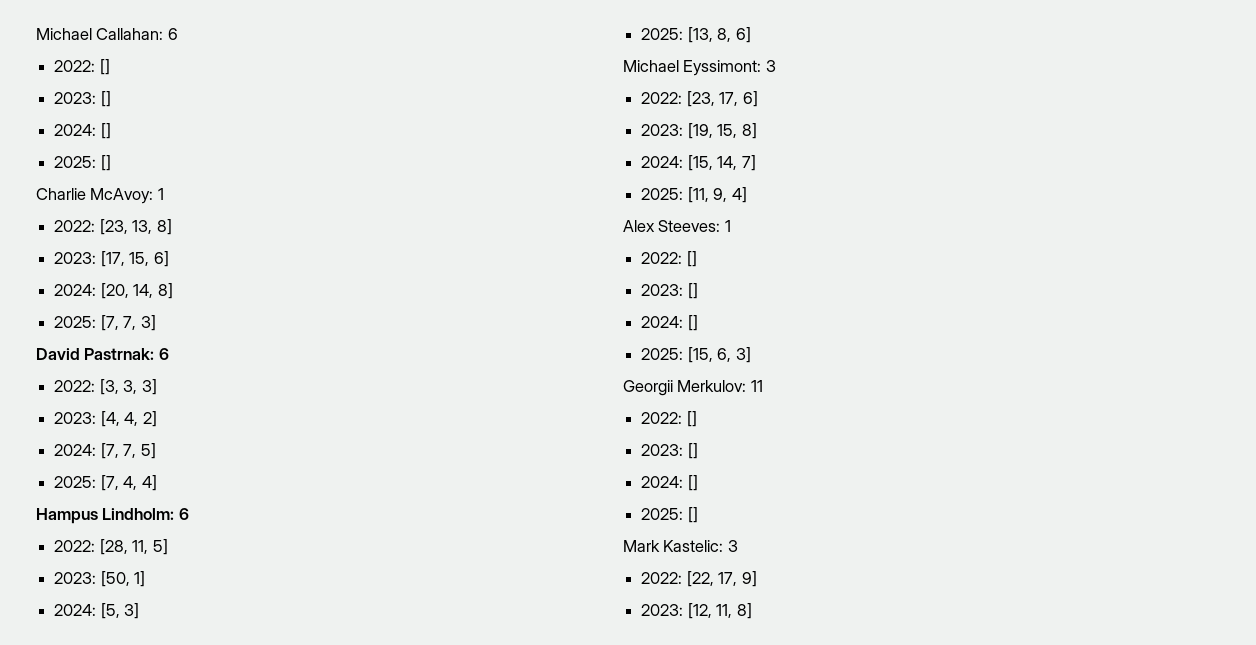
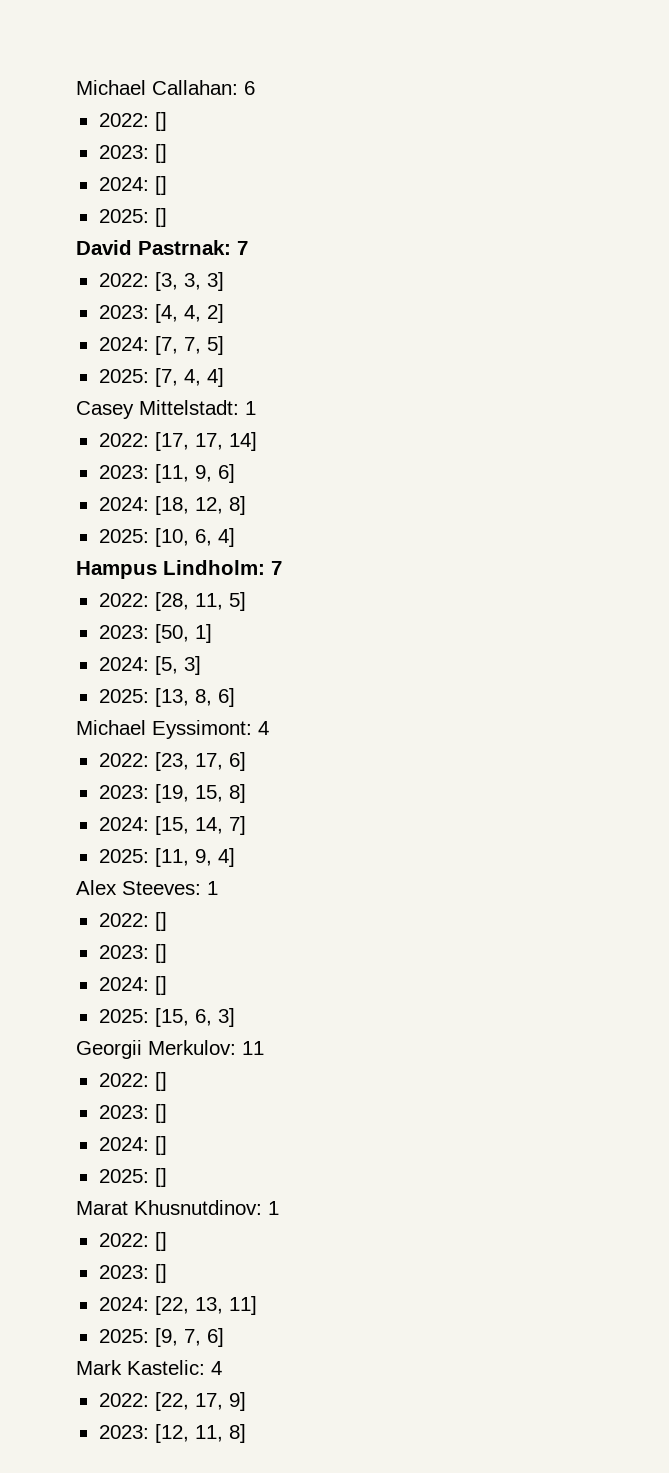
[36,188,164,204] [54,219,172,235] [54,251,169,267] [54,283,173,299] [54,315,156,331] // Charlie McAvoy: 1 // 2022: [23, 13, 8] // 2023: [17, 15, 6] // 2024: [20, 14, 8] // 2025: [7, 7, 3] -> (167, 217) none
[158,348,169,360] 6 -> [237,241,248,255] 7
(157, 483) none -> [76,400,256,419] [98,432,257,451] [98,464,235,483] [98,496,246,515] [98,528,235,547] // Casey Mittelstadt: 1 // 2022: [17, 17, 14] // 2023: [11, 9, 6] // 2024: [18, 12, 8] // 2025: [10, 6, 4]
[178,508,189,520] 6 -> [271,561,282,575] 7
[765,60,776,72] 3 -> [258,721,269,735] 4
(698, 515) none -> [76,1200,279,1215] [98,1232,167,1251] [98,1264,167,1283] [98,1296,257,1315] [98,1328,224,1347] // Marat Khusnutdinov: 1 // 2022: [] // 2023: [] // 2024: [22, 13, 11] // 2025: [9, 7, 6]
[727,540,738,552] 3 -> [211,1361,222,1375] 4

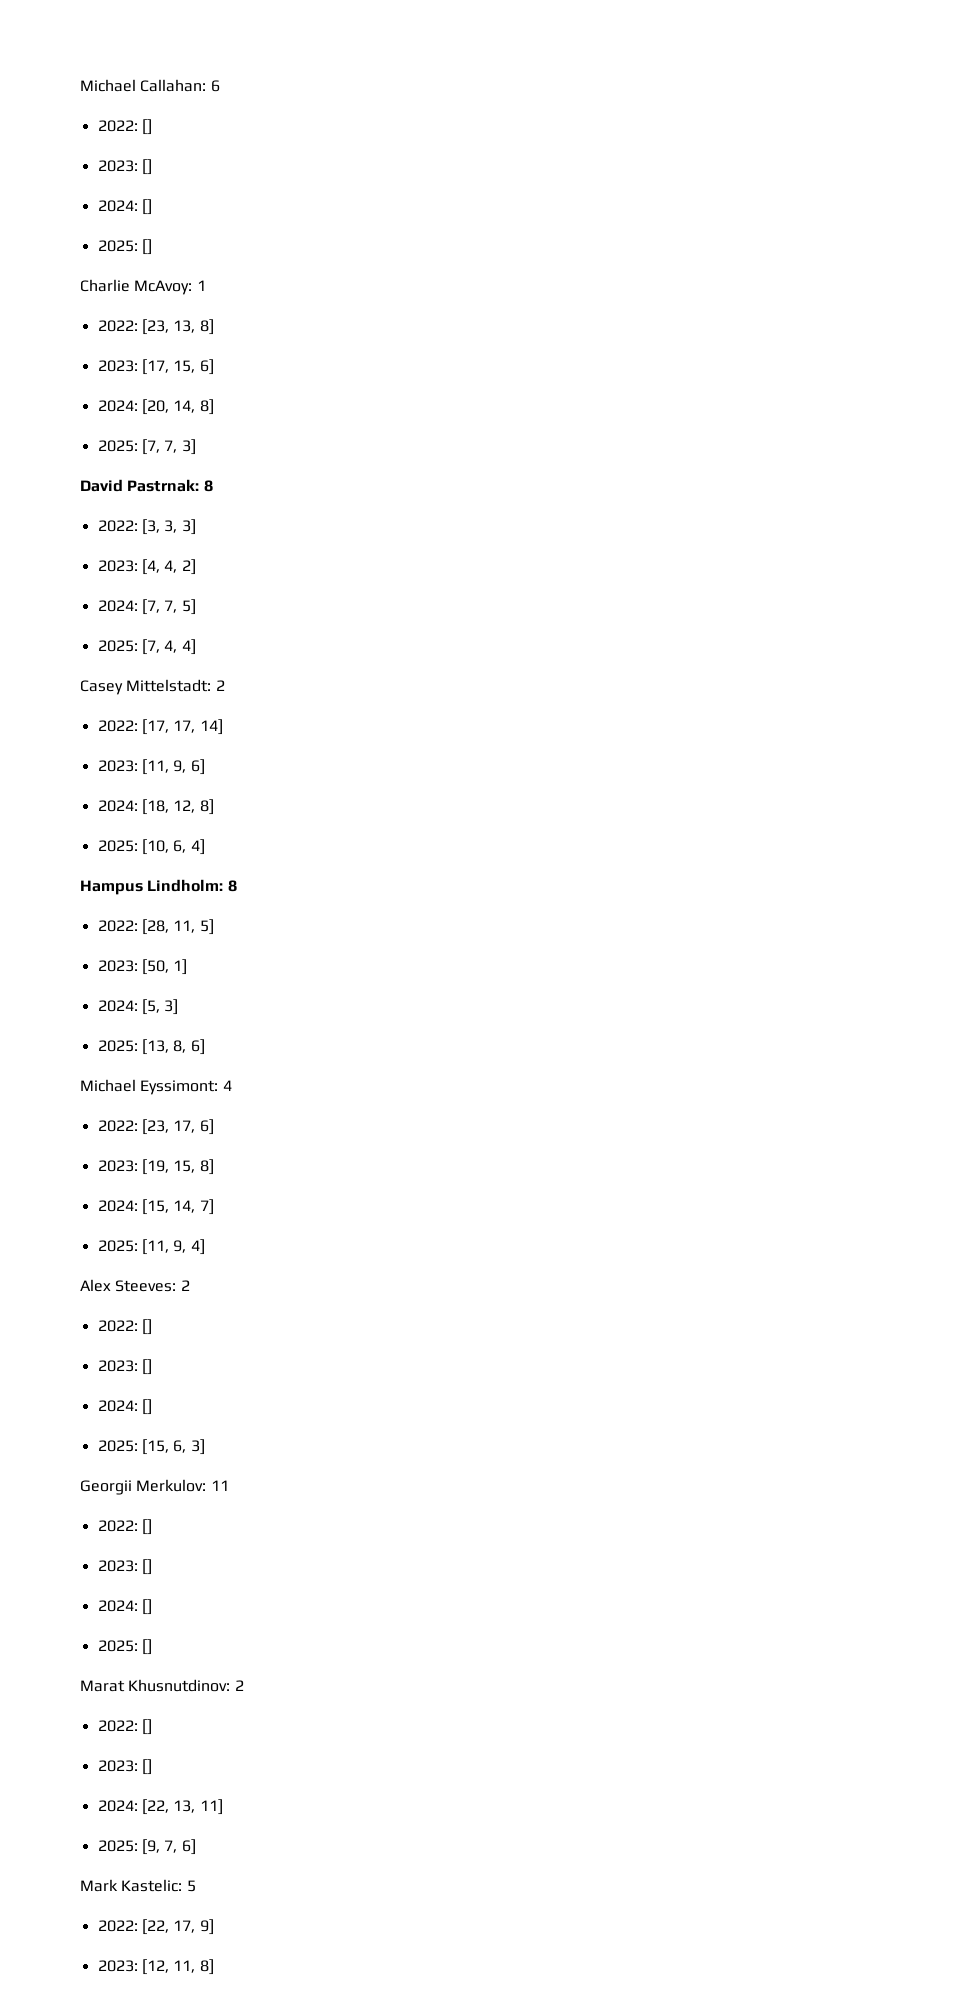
(167, 217) none -> [80,279,206,295] [97,319,214,335] [97,359,214,375] [97,399,214,415] [97,439,196,455] // Charlie McAvoy: 1 // 2022: [23, 13, 8] // 2023: [17, 15, 6] // 2024: [20, 14, 8] // 2025: [7, 7, 3]
[237,241,248,255] 7 -> [203,480,213,492] 8
[245,401,256,415] 1 -> [215,680,225,691] 2
[271,561,282,575] 7 -> [227,880,237,892] 8
[207,881,218,895] 1 -> [180,1280,190,1291] 2
[268,1201,279,1215] 1 -> [234,1680,244,1691] 2
[211,1361,222,1375] 4 -> [186,1880,196,1892] 5

